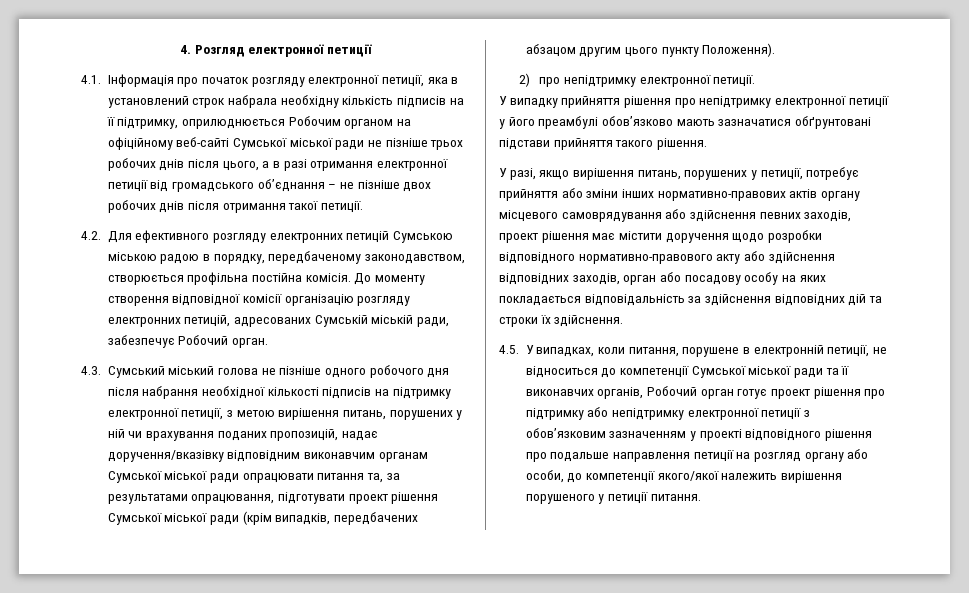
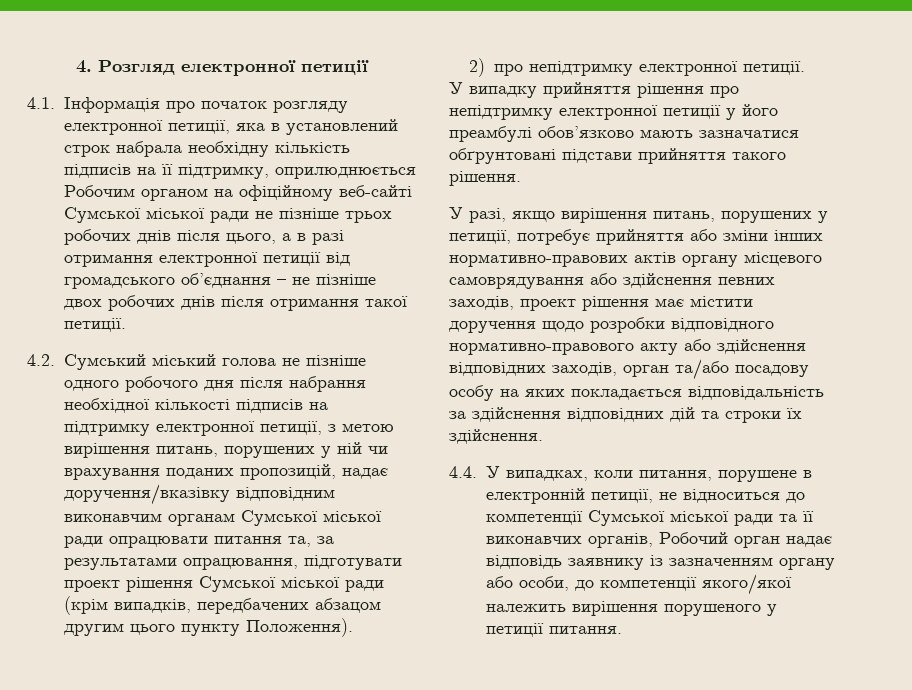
[107,230,453,243] [107,251,465,264] [107,272,425,285] [107,294,411,306] [107,315,449,327] [107,335,269,348] [81,366,101,375] Для ефективного розгляду електронних петицій Сумською міською радою в порядку, передбаченому законодавством, створюється профільна постійна комісія. До моменту створення відповідної комісії організацію розгляду електронних петицій, адресованих Сумській міській ради, забезпечує Робочий орган. // 4.3. -> (55, 360) none
[659,272,681,282] або -> [675,359,729,380] та/або
[499,345,519,354] 4.5. -> [449,466,477,478] 4.4.
[737,387,886,399] [525,407,810,420] [525,428,872,441] [525,450,801,462] готує проект рішення про підтримку або непідтримку електронної петиції з обов’язковим зазначенням у проекті відповідного рішення про подальше направлення петиції на розгляд -> [785,536,832,547] [485,555,773,570] надає відповідь заявнику із зазначенням

